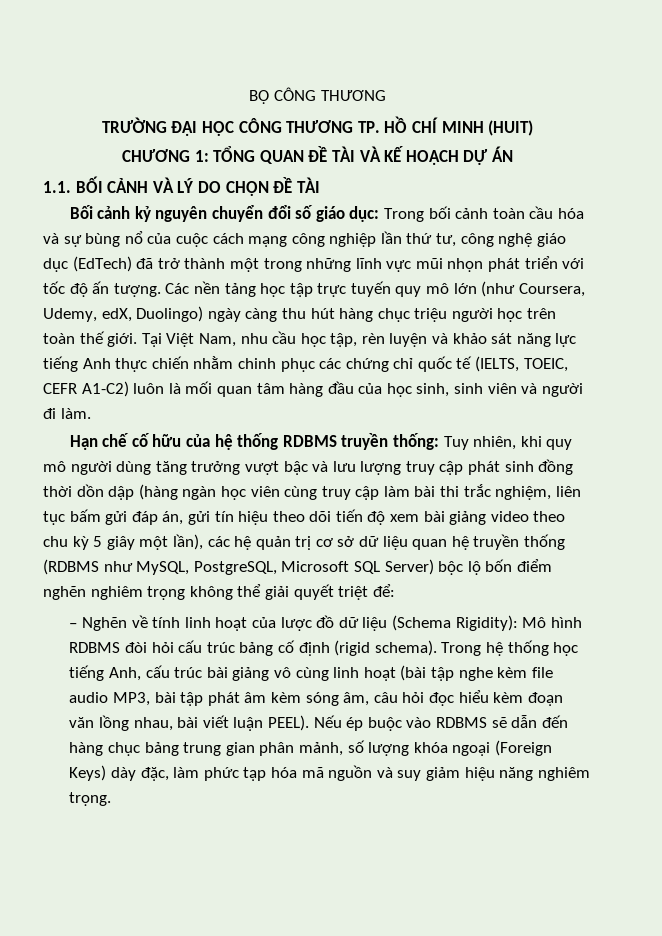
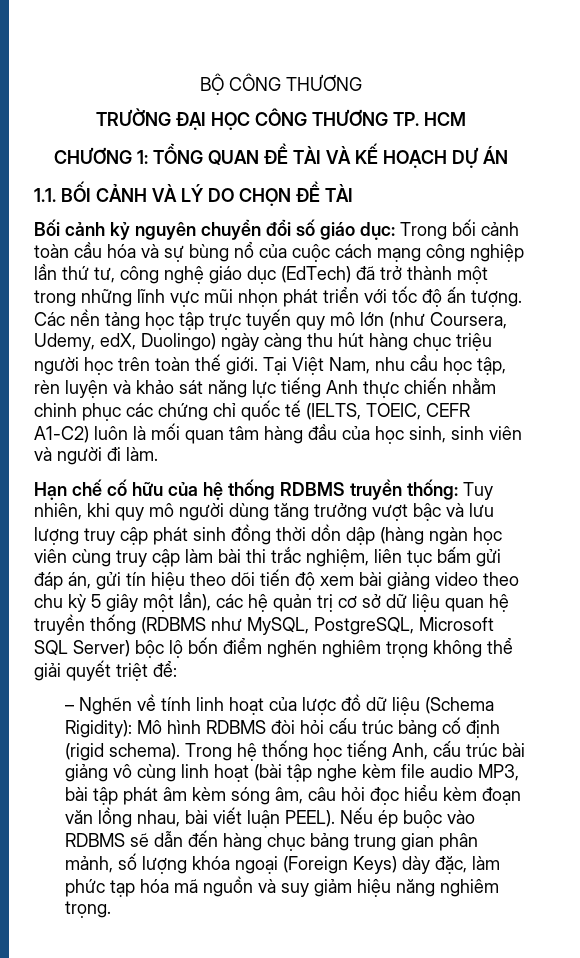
[384,116,534,136] HỒ CHÍ MINH (HUIT) -> [423,112,466,126] HCM

